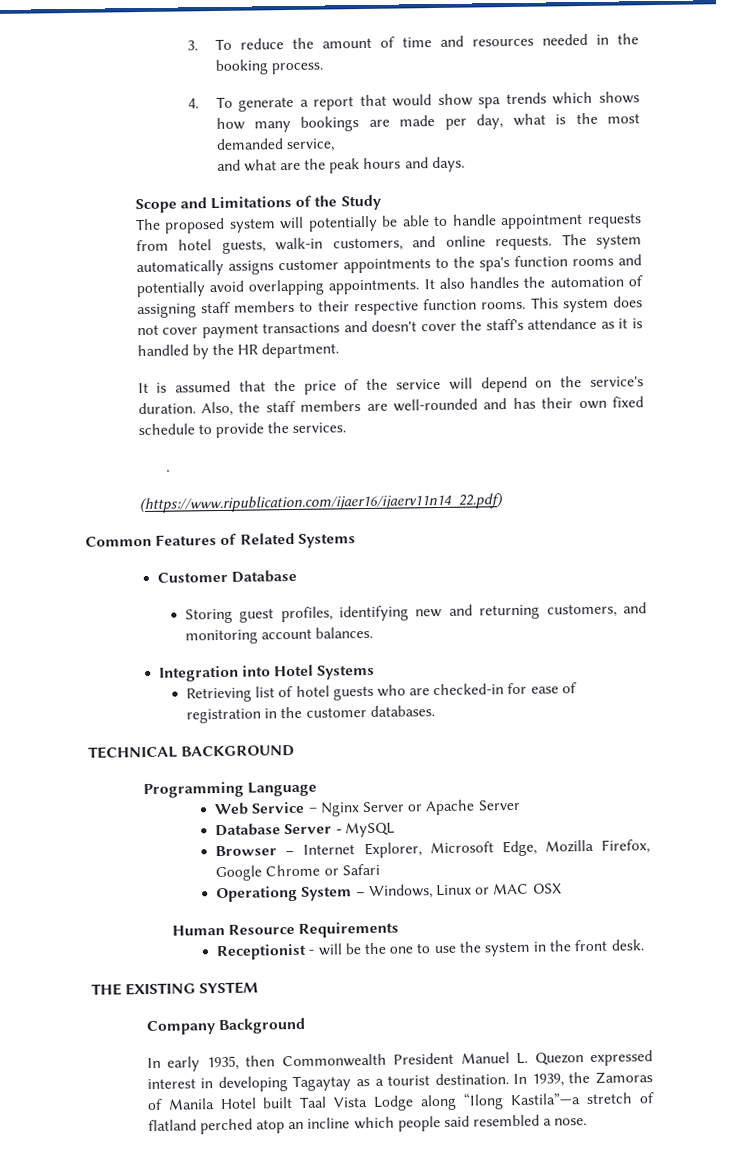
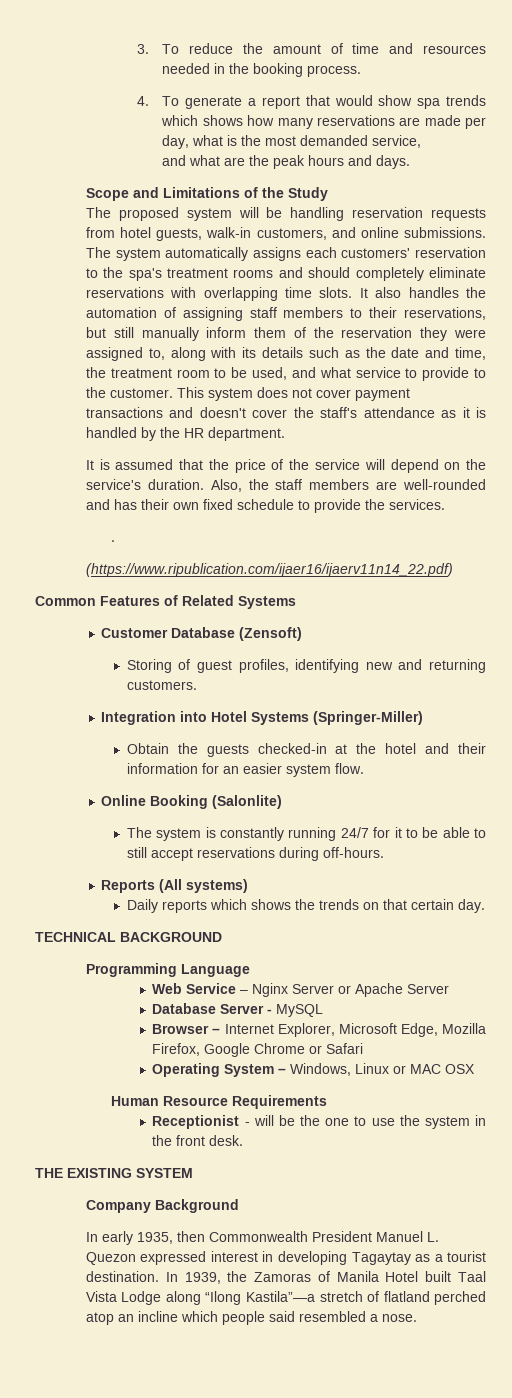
[300,116,360,132] bookings -> [316,115,395,126] reservations
[307,214,584,232] potentially be able to handle appointment -> [266,207,424,221] be handling reservation
[495,235,553,251] requests. -> [404,227,487,238] submissions.
[277,258,431,274] customer appointments -> [305,247,486,258] each customers' reservation
[513,255,568,267] function -> [167,268,229,278] treatment
[135,279,420,298] potentially avoid overlapping appointments. -> [308,267,486,281] [85,287,353,301] should completely eliminate reservations with overlapping time slots.
[353,298,527,316] respective function rooms. -> [403,307,486,320] [85,327,487,341] [85,347,487,361] [85,367,487,381] [85,387,173,398] reservations, but still manually inform them of the reservation they were assigned to, along with its details such as the date and time, the treatment room to be used, and what service to provide to the customer.
(297, 576) none -> [239,627,303,641] (Zensoft)
(233, 616) none -> [178,659,191,670] of
[546,602,647,618] [184,626,374,645] customers, and monitoring account balances. -> [126,680,197,690] customers.
[185,682,577,703] [185,705,435,724] // Retrieving list of hotel guests who are checked-in for ease of registration in the customer databases. -> [313,711,424,725] [126,743,487,757] [126,763,364,777] [101,795,283,809] [126,827,486,841] [126,847,384,861] [101,879,249,893] [126,899,485,913] (Springer-Miller) // Obtain the guests checked-in at the hotel and their information for an easier system flow. // Online Booking (Salonlite) // The system is constantly running 24/7 for it to be able to still accept reservations during off-hours. // Reports (All systems) // Daily reports which shows the trends on that certain day.
[216,885,299,903] Operationg -> [152,1063,221,1077] Operating

